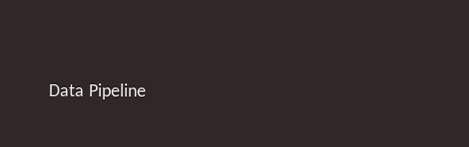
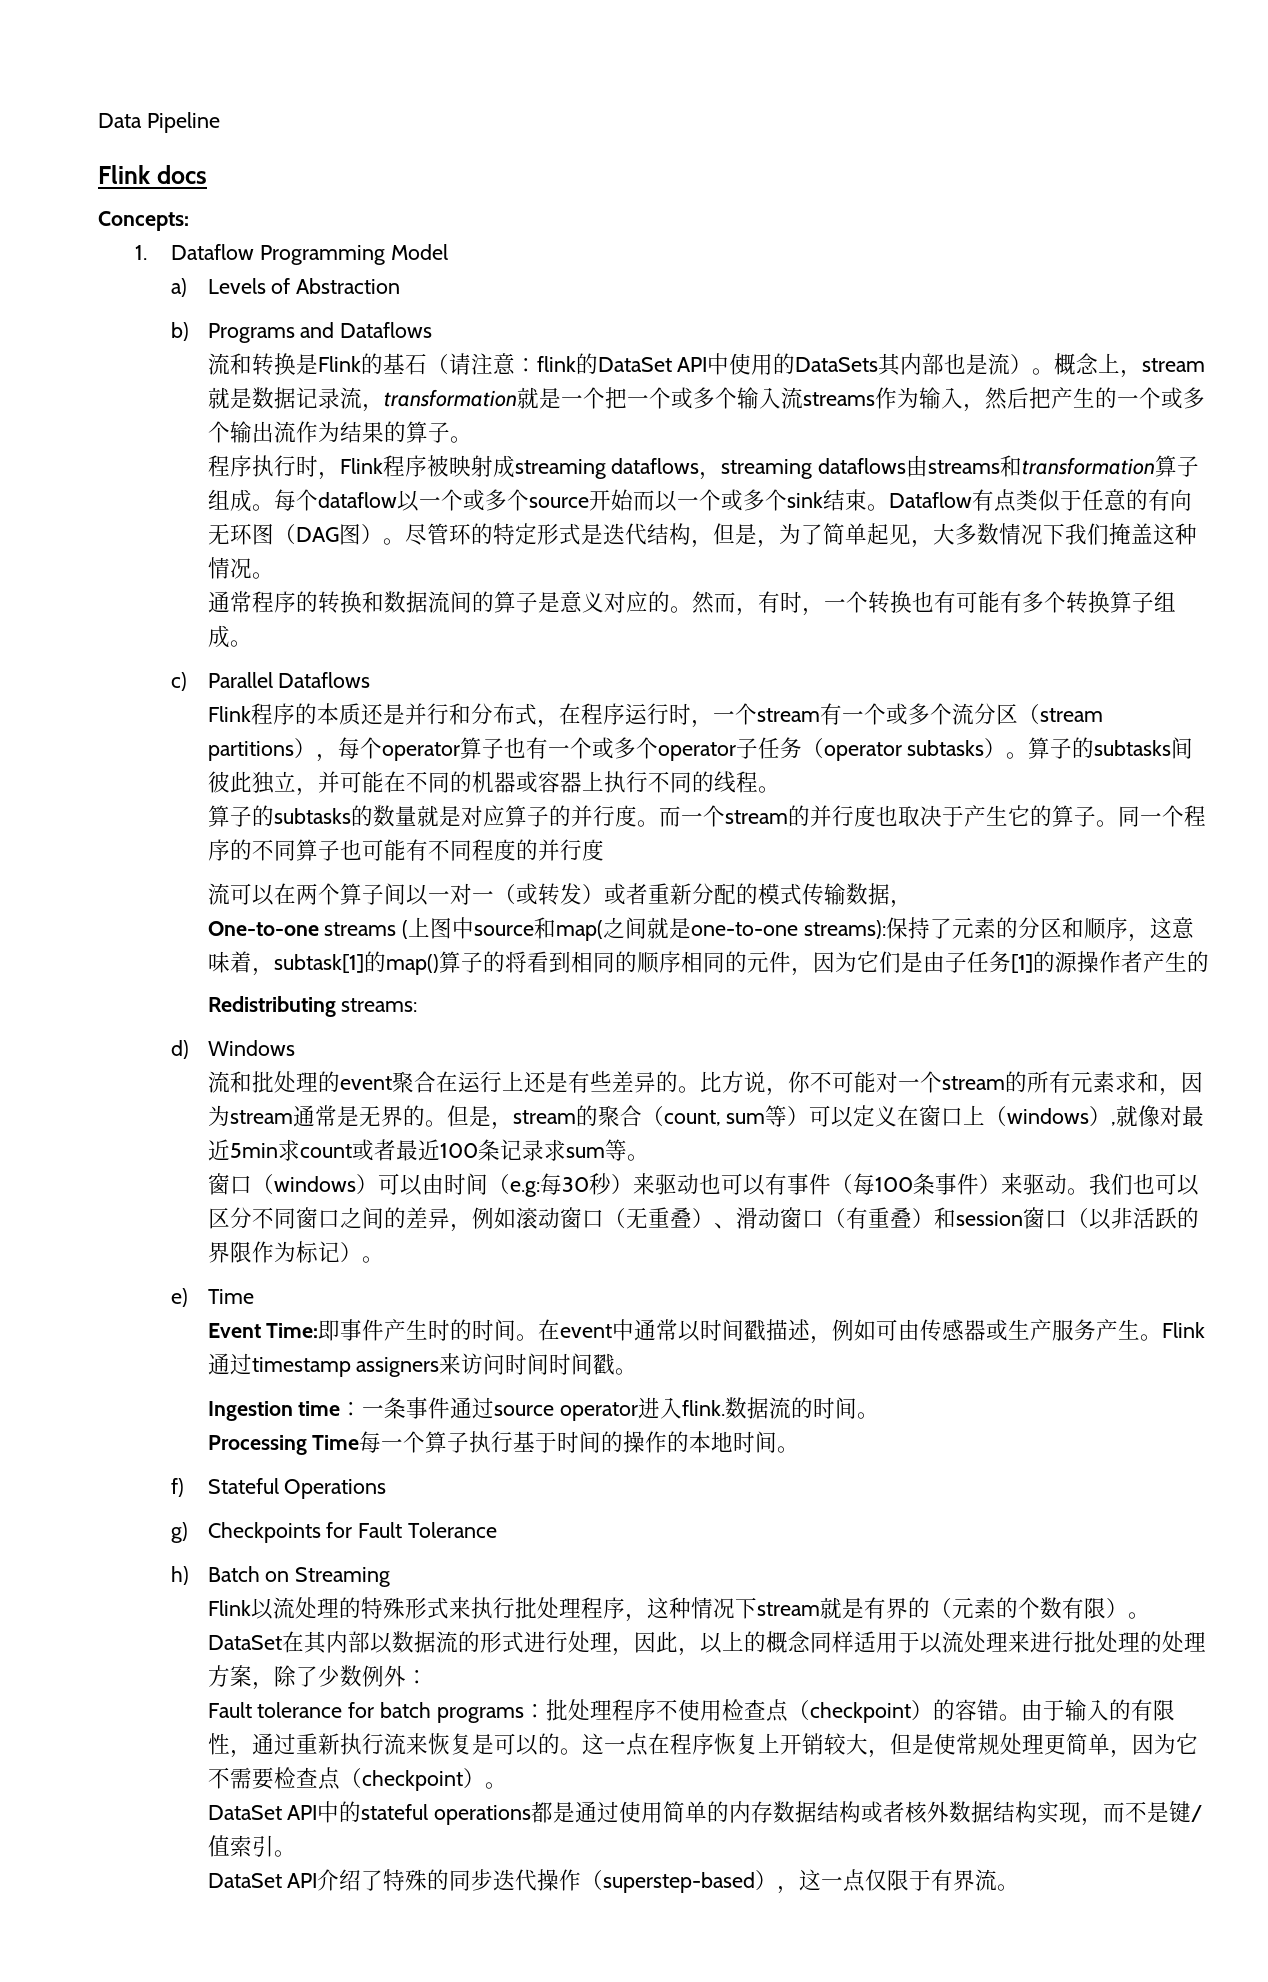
(146, 91) none -> [98,165,207,184] [98,211,189,231] [134,244,448,265] [171,278,401,297] [171,322,433,343] [207,353,1206,378] [207,387,1205,412] [207,421,472,443] [207,455,1200,480] [207,489,1192,512] [207,523,1197,548] [207,557,274,579] [207,591,1176,616] [207,625,252,648] [171,672,371,691] [207,703,1103,728] [207,737,1194,762] [207,771,780,796] [207,805,1206,827] [207,839,604,861] [207,883,912,908] [207,917,1195,942] [207,951,1209,976] [207,996,418,1017] [171,1040,295,1059] [207,1071,1203,1096] [207,1105,1205,1130] [207,1139,649,1161] [207,1173,1199,1197] [207,1207,1199,1232] [207,1241,384,1263] [171,1288,254,1307] [207,1319,1206,1344] [207,1353,638,1377] [207,1397,880,1421] [207,1431,800,1455] [171,1478,387,1499] [171,1522,498,1543] [171,1566,391,1587] [207,1597,1150,1622] [207,1631,1206,1656] [207,1665,428,1690] [207,1699,1175,1723] [207,1733,1198,1758] [207,1767,507,1791] [207,1801,1203,1826] [207,1835,296,1857] [207,1869,1020,1894] // Flink docs // Concepts: // 1. Dataflow Programming Model // a) Levels of Abstraction // b) Programs and Dataflows // 流和转换是Flink的基石（请注意：flink的DataSet API中使用的DataSets其内部也是流）。概念上，stream就是数据记录流，transformation就是一个把一个或多个输入流streams作为输入，然后把产生的一个或多个输出流作为结果的算子。 // 程序执行时，Flink程序被映射成streaming dataflows，streaming dataflows由streams和transformation算子组成。每个dataflow以一个或多个source开始而以一个或多个sink结束。Dataflow有点类似于任意的有向无环图（DAG图）。尽管环的特定形式是迭代结构，但是，为了简单起见，大多数情况下我们掩盖这种情况。 // 通常程序的转换和数据流间的算子是意义对应的。然而，有时，一个转换也有可能有多个转换算子组成。 // c) Parallel Dataflows // Flink程序的本质还是并行和分布式，在程序运行时，一个stream有一个或多个流分区（stream partitions），每个operator算子也有一个或多个operator子任务（operator subtasks）。算子的subtasks间彼此独立，并可能在不同的机器或容器上执行不同的线程。 // 算子的subtasks的数量就是对应算子的并行度。而一个stream的并行度也取决于产生它的算子。同一个程序的不同算子也可能有不同程度的并行度 // 流可以在两个算子间以一对一（或转发）或者重新分配的模式传输数据， // One-to-one streams (上图中source和map(之间就是one-to-one streams):保持了元素的分区和顺序，这意味着，subtask[1]的map()算子的将看到相同的顺序相同的元件，因为它们是由子任务[1]的源操作者产生的 // Redistributing streams: // d) Windows // 流和批处理的event聚合在运行上还是有些差异的。比方说，你不可能对一个stream的所有元素求和，因为stream通常是无界的。但是，stream的聚合（count, sum等）可以定义在窗口上（windows）,就像对最近5min求count或者最近100条记录求sum等。 // 窗口（windows）可以由时间（e.g:每30秒）来驱动也可以有事件（每100条事件）来驱动。我们也可以区分不同窗口之间的差异，例如滚动窗口（无重叠）、滑动窗口（有重叠）和session窗口（以非活跃的界限作为标记）。 // e) Time // Event Time:即事件产生时的时间。在event中通常以时间戳描述，例如可由传感器或生产服务产生。Flink通过timestamp assigners来访问时间时间戳。 // Ingestion time：一条事件通过source operator进入flink.数据流的时间。 // Processing Time每一个算子执行基于时间的操作的本地时间。 // f) Stateful Operations // g) Checkpoints for Fault Tolerance // h) Batch on Streaming // Flink以流处理的特殊形式来执行批处理程序，这种情况下stream就是有界的（元素的个数有限）。DataSet在其内部以数据流的形式进行处理，因此，以上的概念同样适用于以流处理来进行批处理的处理方案，除了少数例外： // Fault tolerance for batch programs：批处理程序不使用检查点（checkpoint）的容错。由于输入的有限性，通过重新执行流来恢复是可以的。这一点在程序恢复上开销较大，但是使常规处理更简单，因为它不需要检查点（checkpoint）。 // DataSet API中的stateful operations都是通过使用简单的内存数据结构或者核外数据结构实现，而不是键/值索引。 // DataSet API介绍了特殊的同步迭代操作（superstep-based），这一点仅限于有界流。

